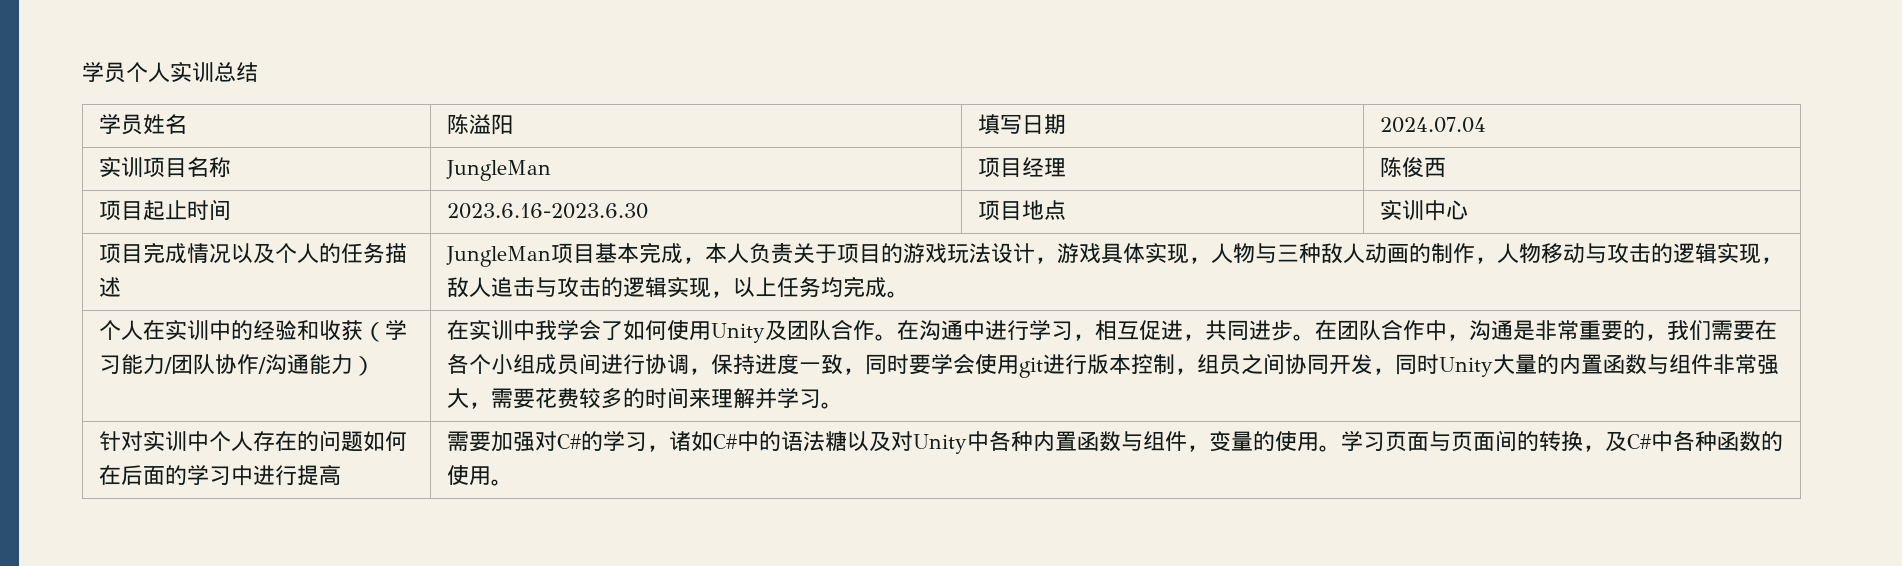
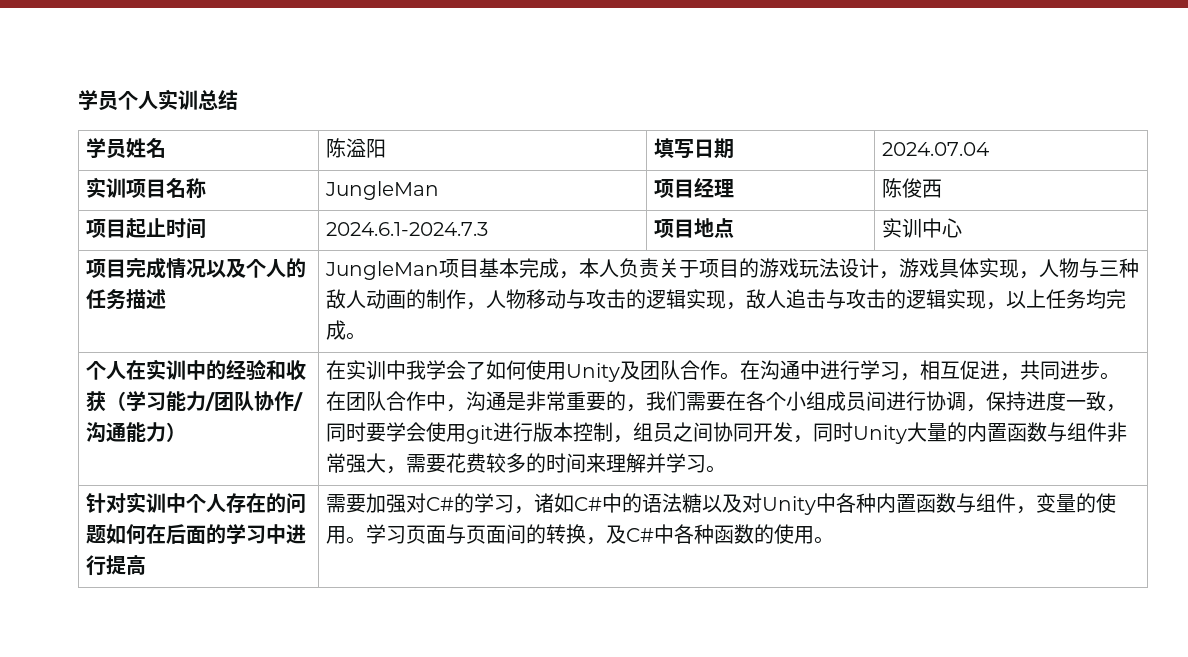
[447,203,649,219] 2023.6.16-2023.6.30 -> [326,222,489,236] 2024.6.1-2024.7.3

